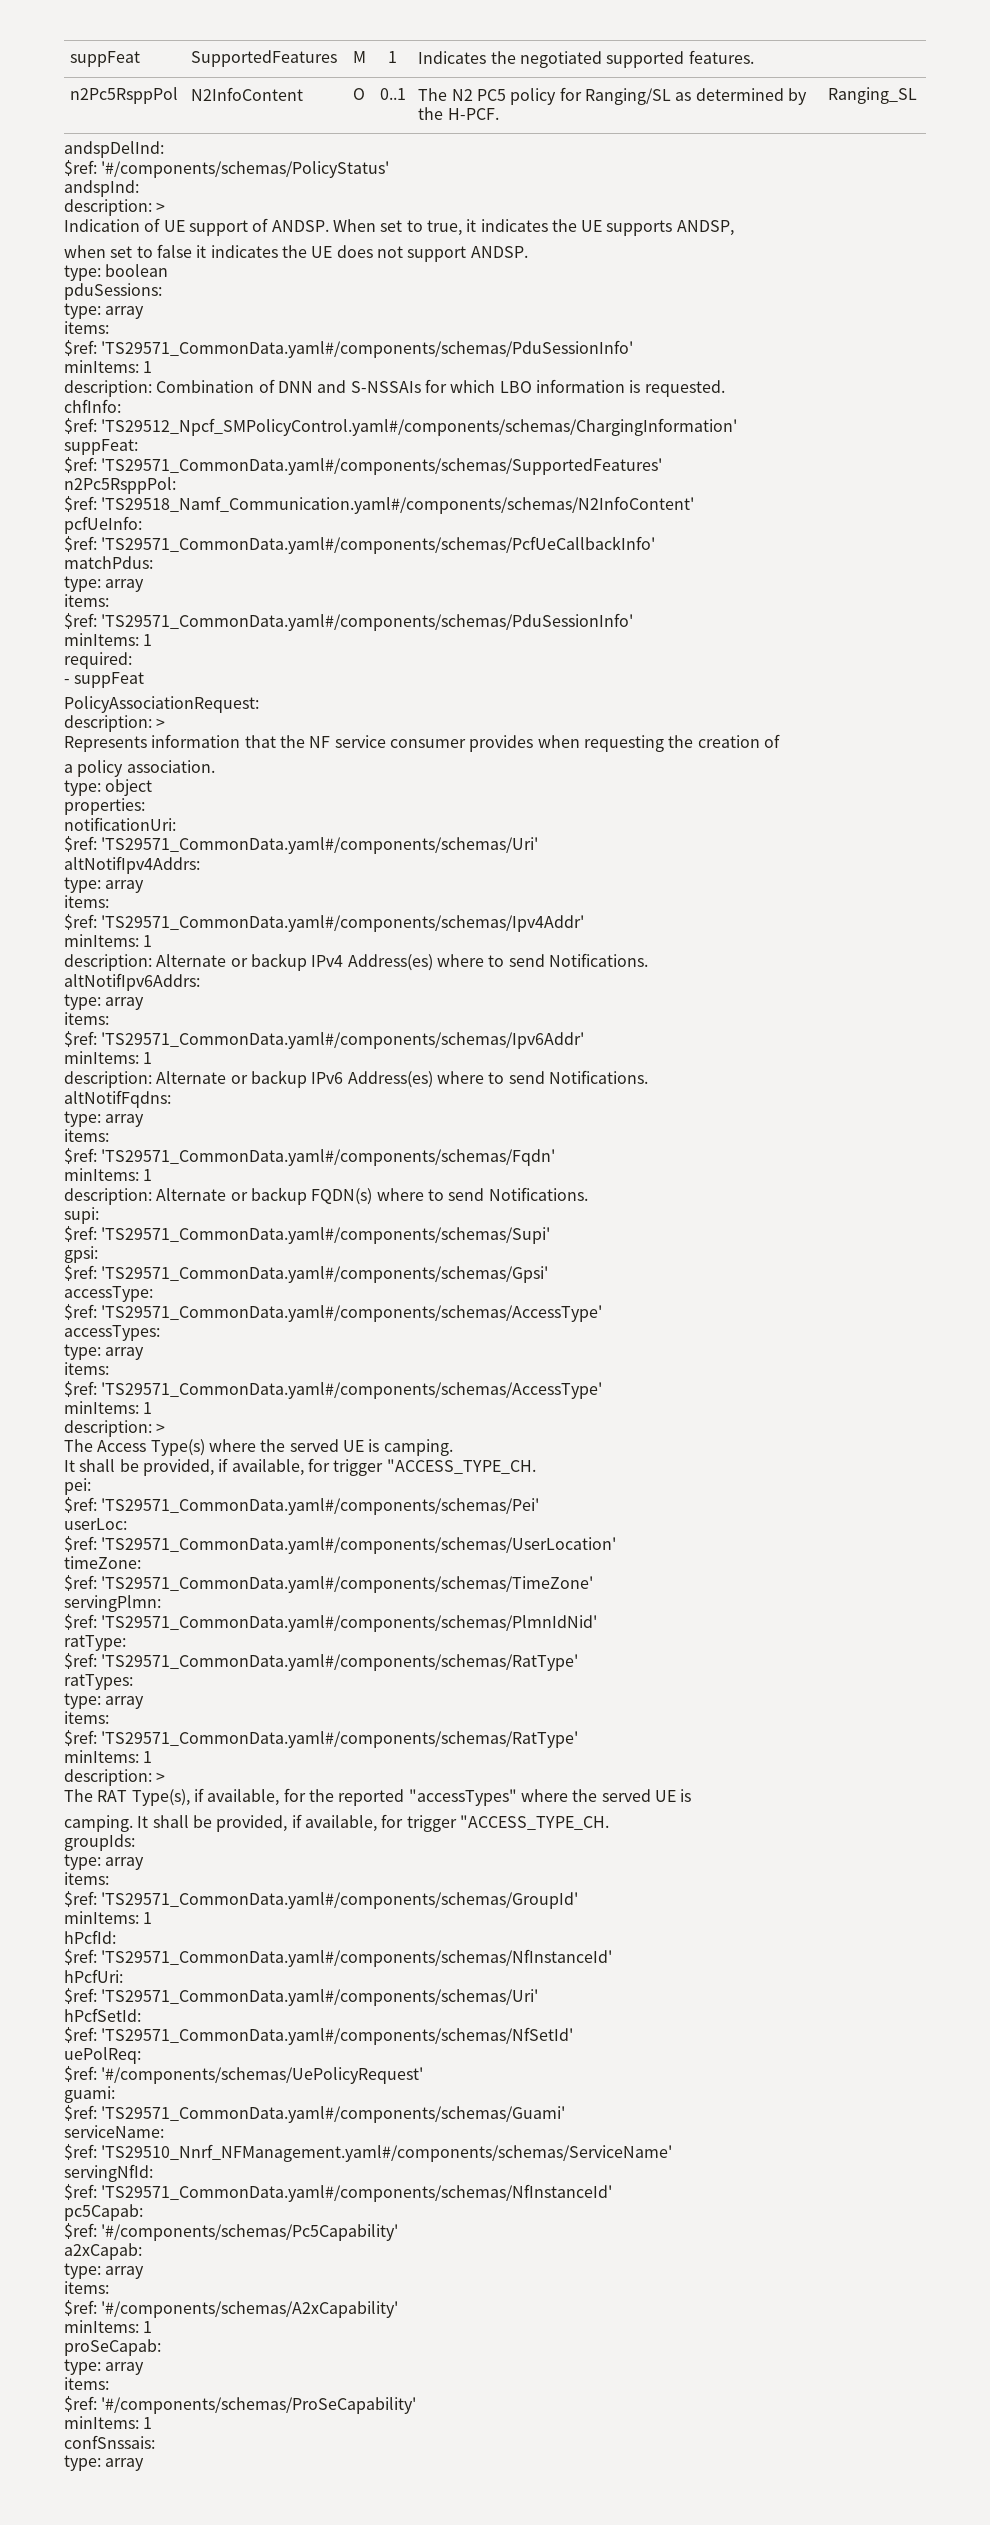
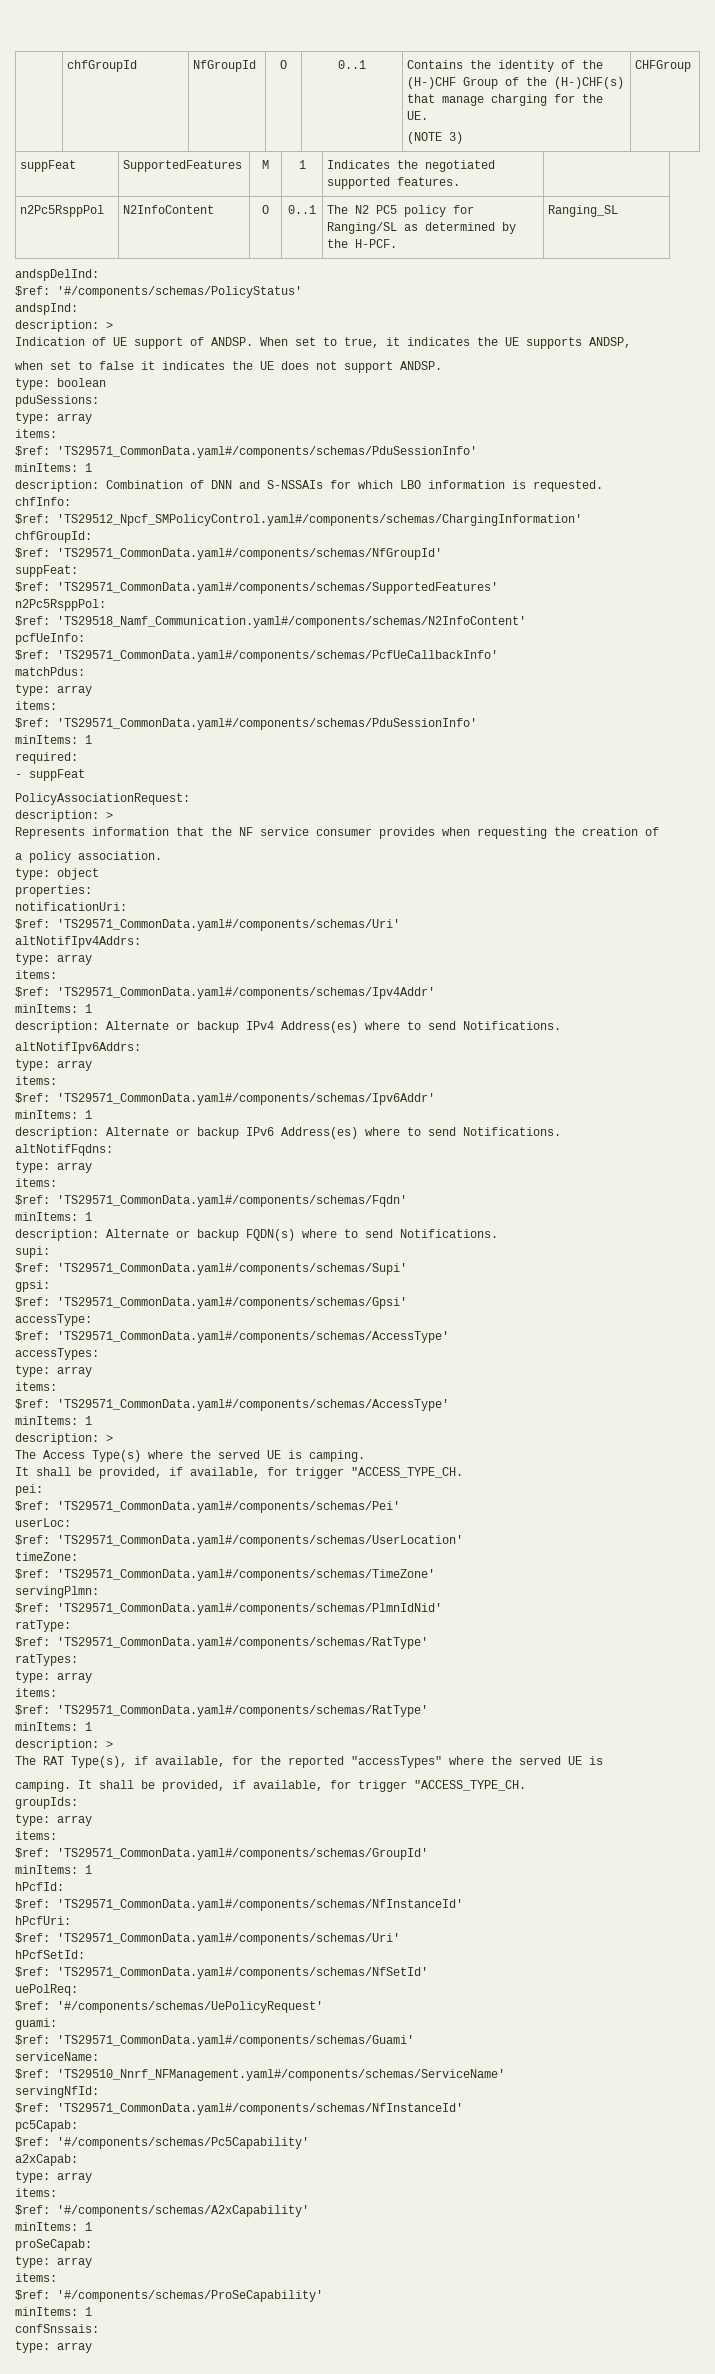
(70, 59) none -> [67,60,138,72] [193,60,257,72] [280,60,287,69] [338,60,366,69] [407,60,604,72] [407,77,625,89] [407,94,604,106] [407,111,429,120] [407,132,464,144] [635,60,692,72] | chfGroupId | NfGroupId | O | 0..1 | Contains the identity of the (H-)CHF Group of the (H-)CHF(s) that manage charging for the UE. // (NOTE 3) | CHFGroup //
(738, 427) none -> [15,531,92,543] [15,548,442,560] // chfGroupId: // $ref: 'TS29571_CommonData.yaml#/components/schemas/NfGroupId'

